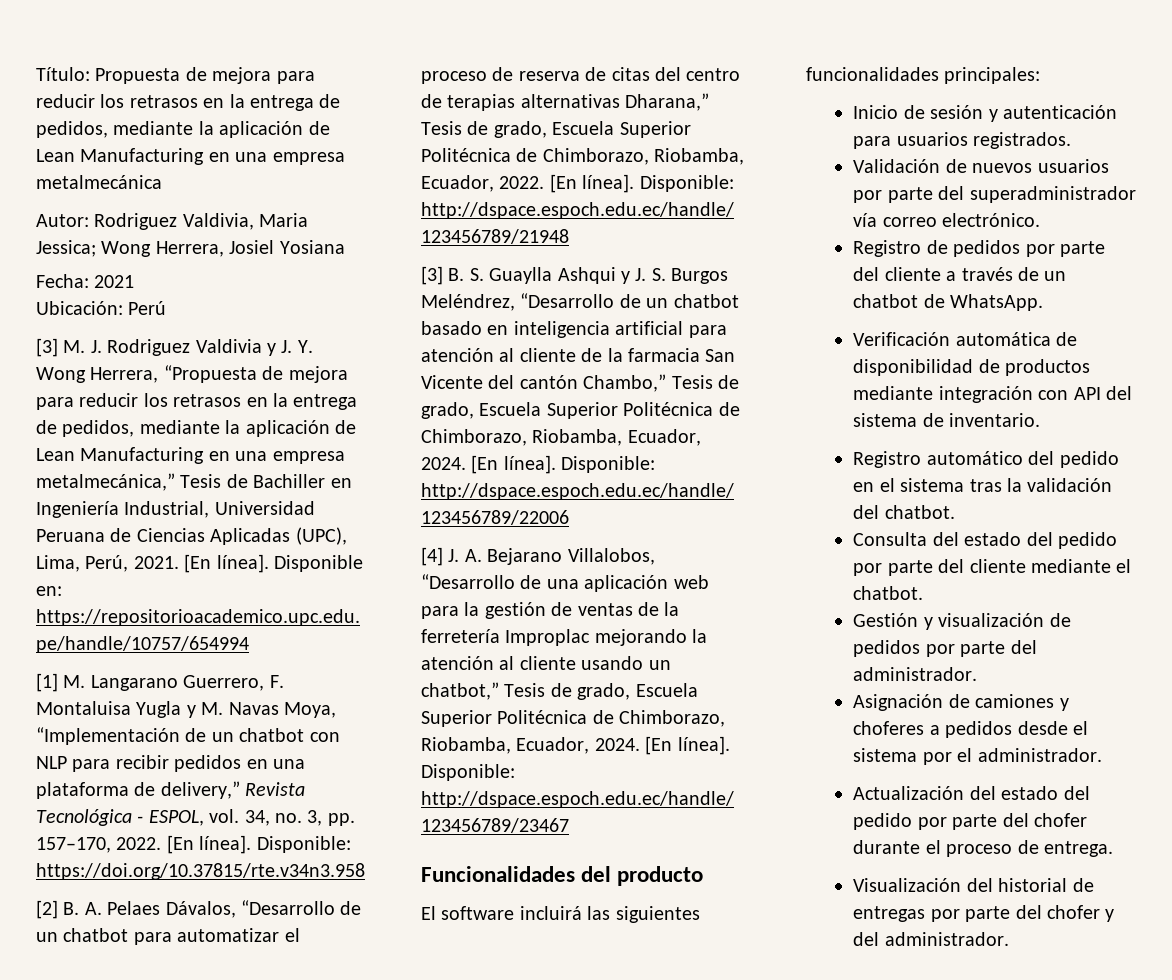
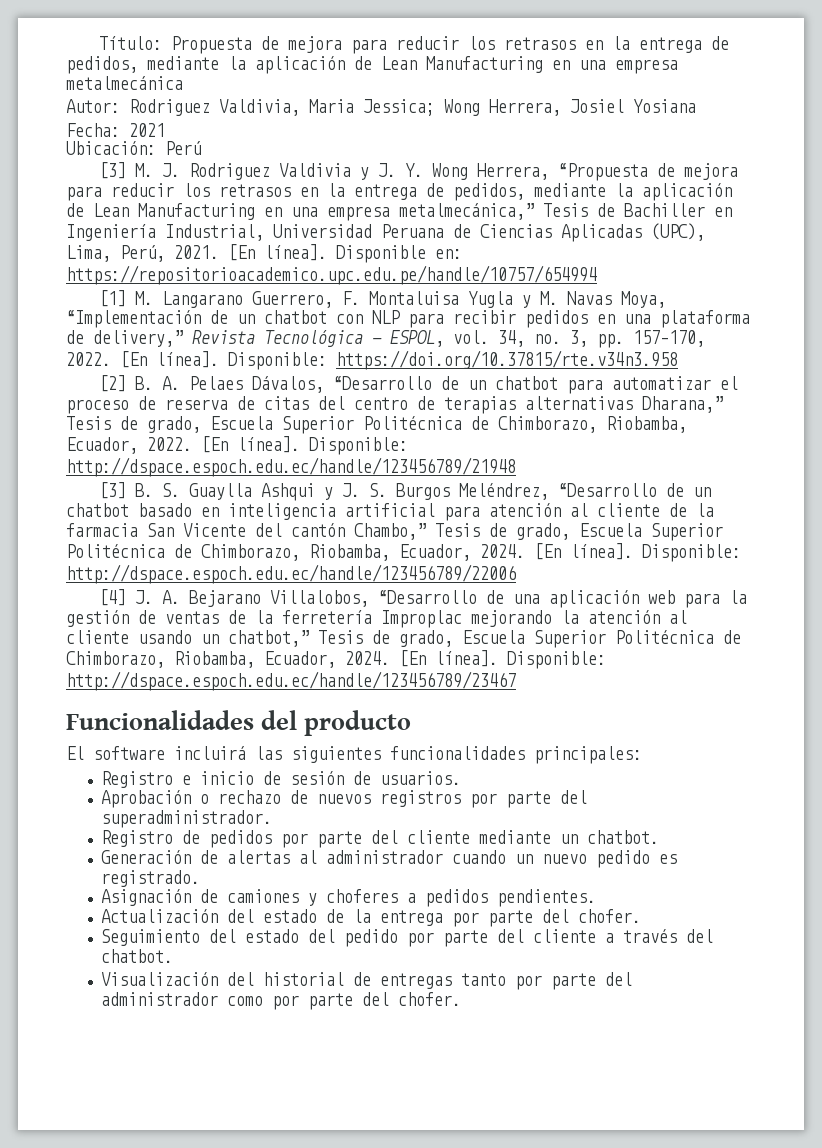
[853,105,1117,122] [853,132,1072,149] [853,159,941,173] Inicio de sesión y autenticación para usuarios registrados. // Validación -> [100,771,461,788] [100,790,281,808] Registro e inicio de sesión de usuarios. // Aprobación o rechazo
[1037,159,1109,173] [853,186,1136,203] [853,213,1041,227] usuarios por parte del superadministrador vía correo electrónico. -> [379,790,587,808] [100,810,272,828] registros por parte del superadministrador.
[946,267,1067,281] [853,294,1044,311] [853,332,1078,346] [853,359,1091,376] [853,386,1132,403] [853,413,1041,427] [853,451,1119,468] [853,478,1113,492] [853,505,955,519] [853,532,928,546] a través de un chatbot de WhatsApp. // Verificación automática de disponibilidad de productos mediante integración con API del sistema de inventario. // Registro automático del pedido en el sistema tras la validación del chatbot. // Consulta -> [478,830,659,844] [100,850,677,868] [100,870,200,887] [100,889,596,907] [100,909,641,927] [100,929,200,946] mediante un chatbot. // Generación de alertas al administrador cuando un nuevo pedido es registrado. // Asignación de camiones y choferes a pedidos pendientes. // Actualización del estado de la entrega por parte del chofer. // Seguimiento
[1030,559,1132,573] [853,586,924,600] [853,613,1071,630] [853,640,1037,657] [853,667,978,681] [853,694,1069,711] [853,721,1088,738] [853,748,1102,765] [853,786,1090,800] [853,813,1087,830] [853,840,1113,857] mediante el chatbot. // Gestión y visualización de pedidos por parte del administrador. // Asignación de camiones y choferes a pedidos desde el sistema por el administrador. // Actualización del estado del pedido por parte del chofer durante el proceso de entrega. -> [604,929,713,943] [100,949,173,963] a través del chatbot.
[930,905,1115,922] [853,932,1009,946] por parte del chofer y del administrador. -> [460,972,632,990] [100,992,461,1010] tanto por parte del administrador como por parte del chofer.

